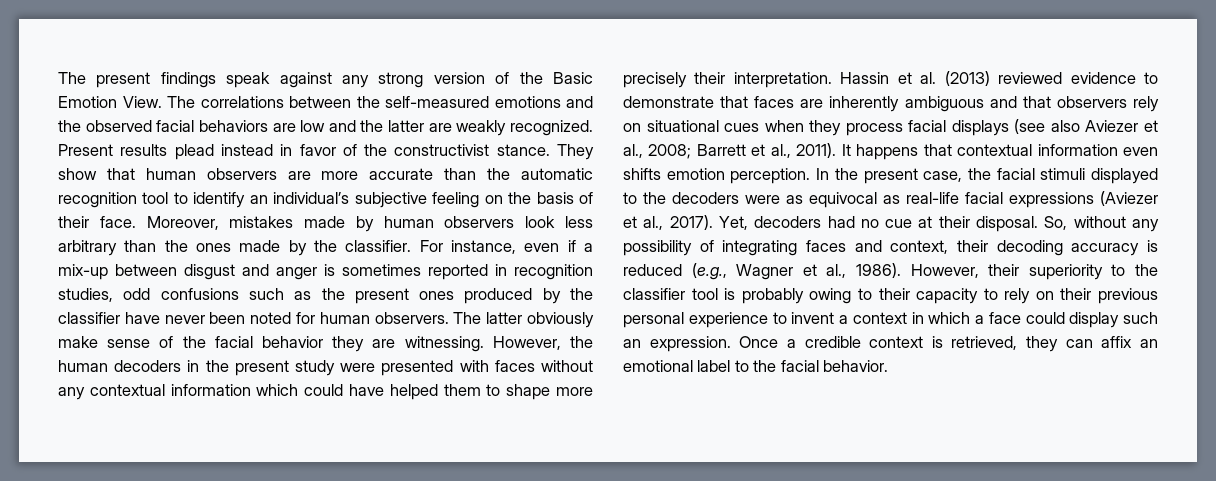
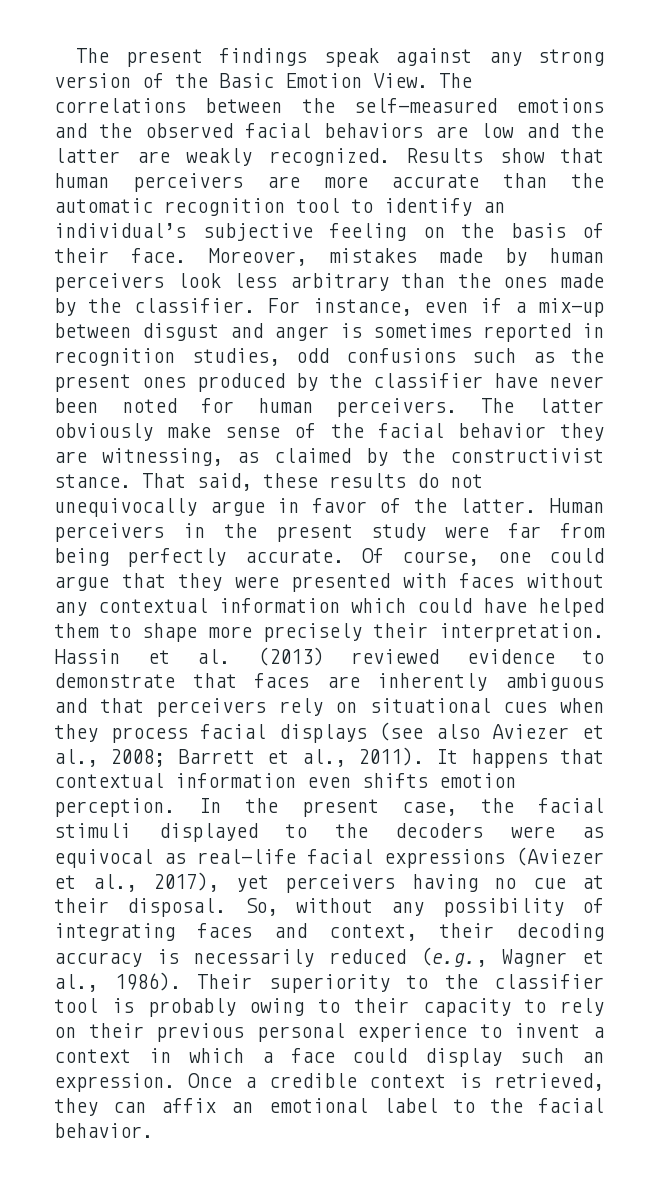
[58,144,595,160] Present results plead instead in favor of the constructivist stance. They -> [406,148,483,163] Results
[206,168,277,180] observers -> [132,173,243,192] perceivers
[444,216,515,228] observers -> [54,273,164,292] perceivers
[374,312,449,324] observers. -> [336,398,458,417] perceivers.
[404,336,593,352] [58,360,182,372] witnessing. However, the human decoders -> [101,448,604,466] [54,473,483,491] [54,498,604,517] [54,523,164,542] witnessing, as claimed by the constructivist stance. That said, these results do not unequivocally argue in favor of the latter. Human perceivers
(376, 367) none -> [508,523,605,538] [54,548,604,567] [54,573,279,591] far from being perfectly accurate. Of course, one could argue that they were
[1056,96,1127,108] observers -> [156,698,267,717] perceivers
[669,215,855,230] 2017). Yet, decoders had -> [153,872,478,893] 2017), yet perceivers having
(1158, 246) none -> [193,949,315,967] necessarily
[910,264,1020,278] However, their -> [197,974,252,989] Their

